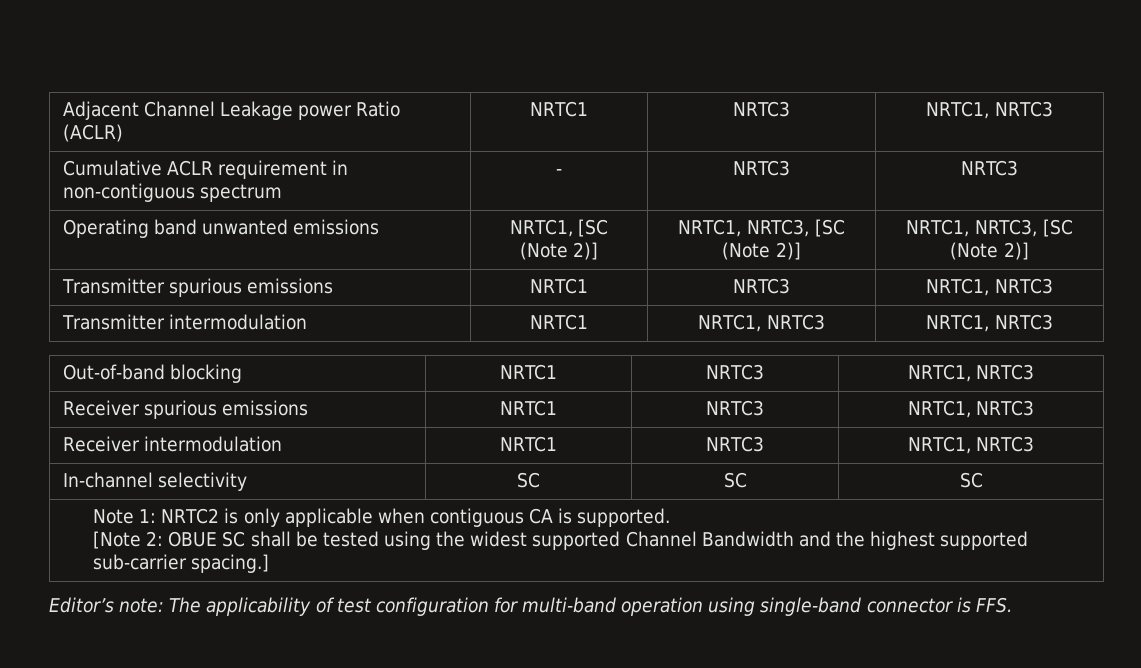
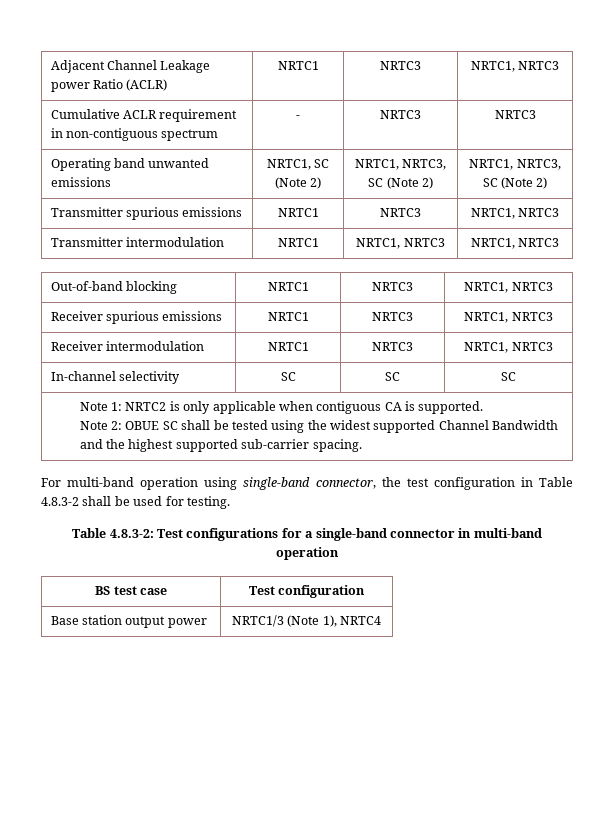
[578,219,609,237] [519,242,599,260] [678,219,845,237] [722,242,801,260] [906,219,1073,237] [950,242,1029,260] [SC (Note 2)] | NRTC1, NRTC3, [SC (Note 2)] | NRTC1, NRTC3, [SC (Note 2)] -> [314,159,330,168] [274,177,322,189] [354,159,447,170] [368,177,433,189] [469,159,561,170] [482,177,548,189] SC (Note 2) | NRTC1, NRTC3, SC (Note 2) | NRTC1, NRTC3, SC (Note 2)
[93,531,142,549] [Note -> [79,421,108,430] Note
[191,554,270,573] [49,597,1012,616] spacing.] // Editor’s note: The applicability of test configuration for multi-band operation using single-band connector is FFS. -> [312,439,362,452] [41,477,574,490] [41,496,230,509] [72,528,542,541] [276,547,339,560] [95,586,167,595] [248,585,366,598] [50,615,207,628] [231,615,382,627] spacing. // For multi-band operation using single-band connector, the test configuration in Table 4.8.3-2 shall be used for testing. // Table 4.8.3-2: Test configurations for a single-band connector in multi-band operation // BS test case | Test configuration // Base station output power | NRTC1/3 (Note 1), NRTC4

